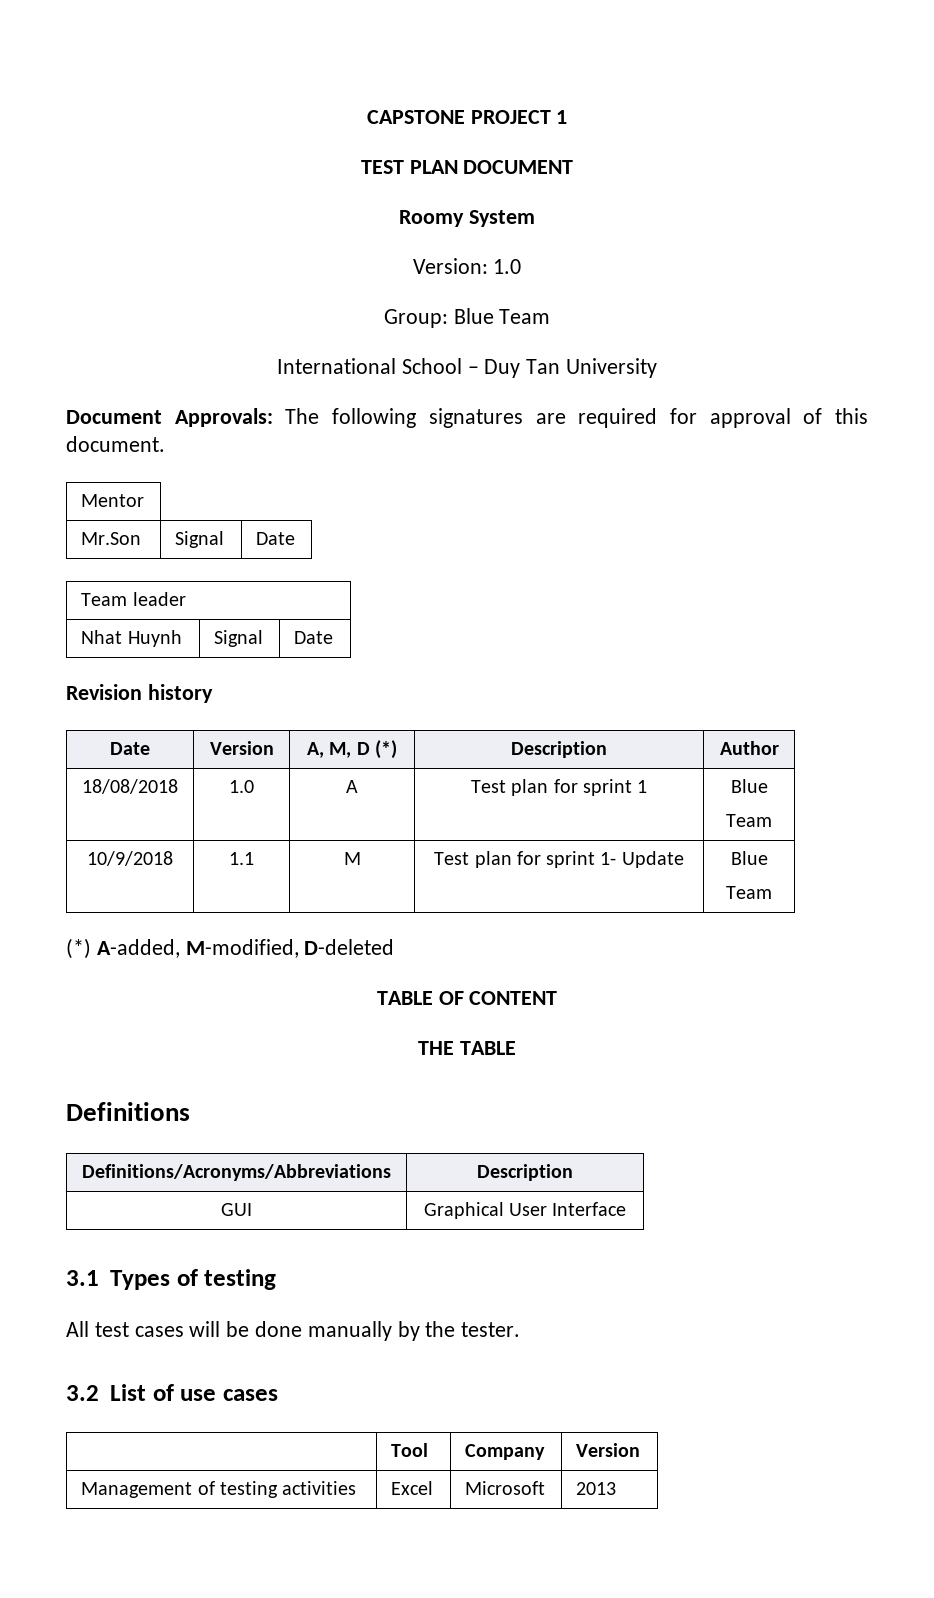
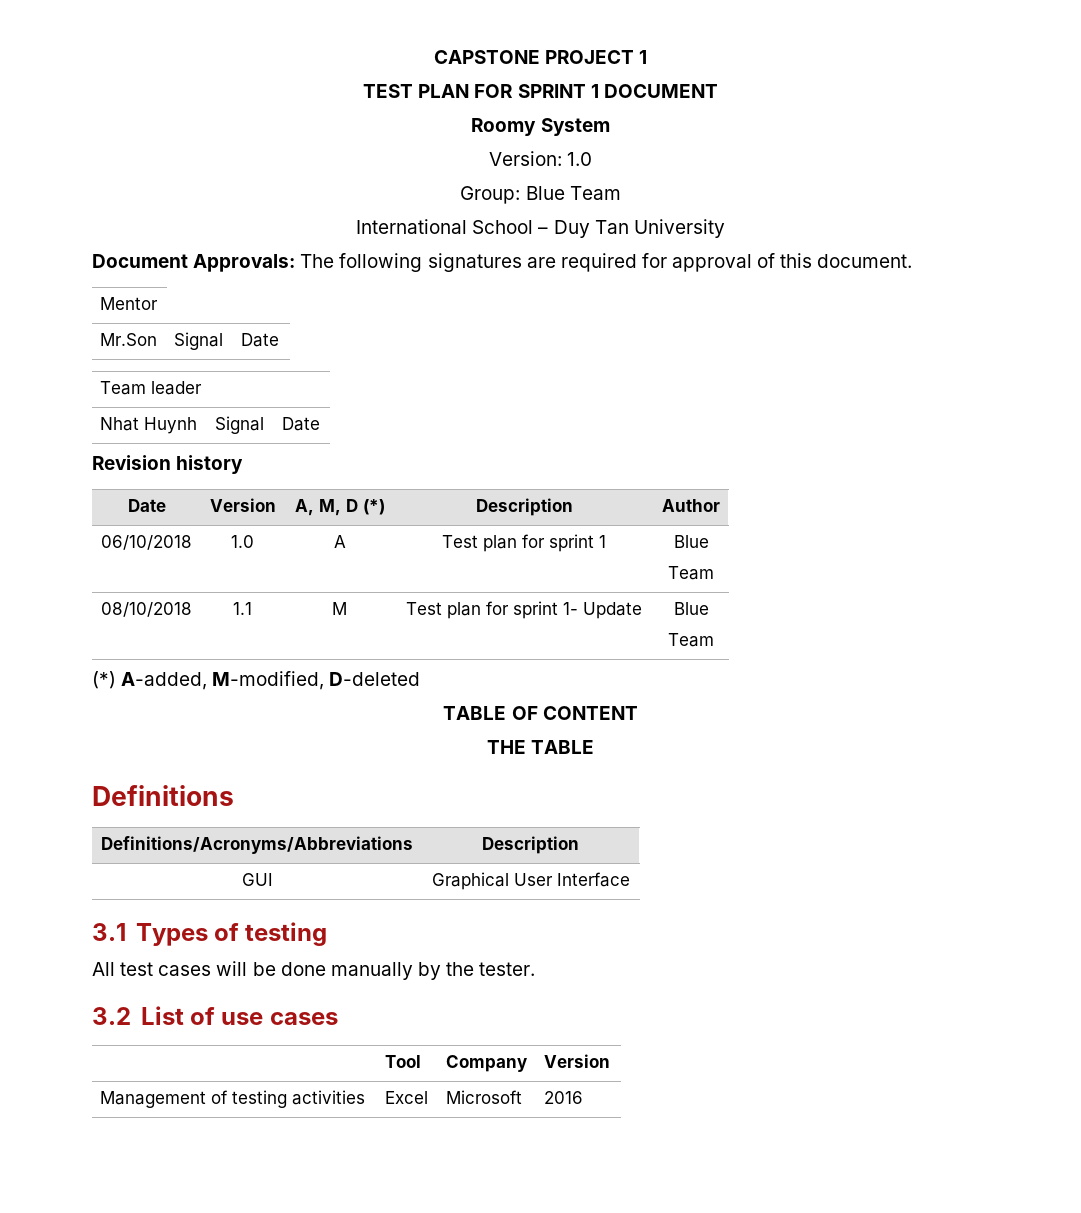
(458, 167) none -> [474,84,599,98] FOR SPRINT 1
[82,779,178,794] 18/08/2018 -> [101,535,192,550] 06/10/2018
[87,851,173,866] 10/9/2018 -> [101,602,192,617] 08/10/2018
[576,1482,617,1495] 2013 -> [544,1091,584,1104] 2016

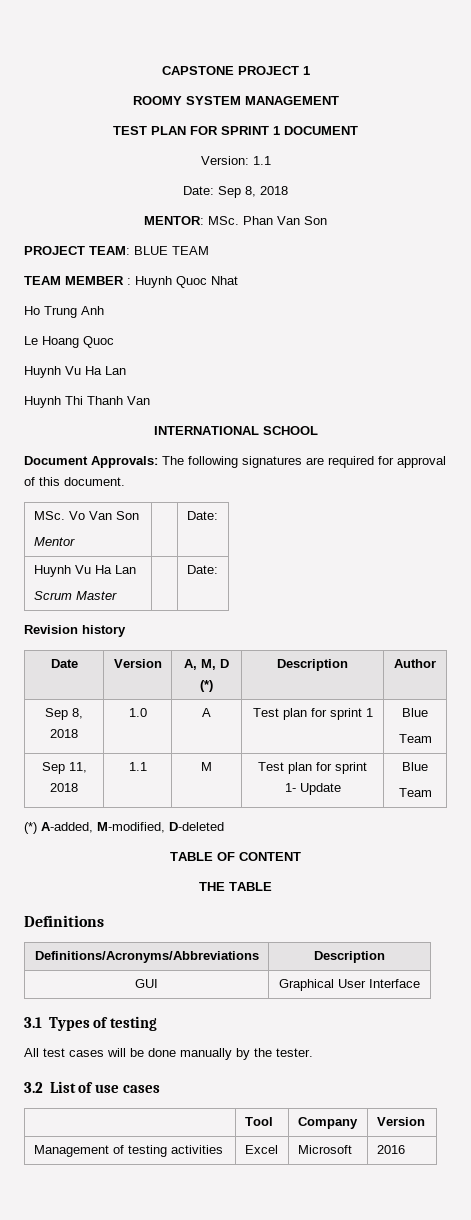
(648, 57) none -> [132,96,339,105] // ROOMY SYSTEM MANAGEMENT
[471,118,610,136] [488,151,593,166] [460,186,621,204] [356,219,725,238] Roomy System // Version: 1.0 // Group: Blue Team // International School – Duy Tan University -> [200,156,271,165] [183,186,288,198] [144,216,327,225] [24,246,209,255] [24,276,238,288] [24,306,104,318] [24,336,114,348] [24,366,126,378] [24,396,150,408] [153,426,318,435] Version: 1.1 // Date: Sep 8, 2018 // MENTOR: MSc. Phan Van Son // PROJECT TEAM: BLUE TEAM // TEAM MEMBER : Huynh Quoc Nhat // Ho Trung Anh // Le Hoang Quoc // Huynh Vu Ha Lan // Huynh Thi Thanh Van // INTERNATIONAL SCHOOL
[100,297,159,310] [100,333,158,346] [174,332,224,350] [241,333,280,347] [100,381,203,395] [100,417,198,434] [215,416,265,434] [282,417,321,431] Mentor // Mr.Son | Signal | Date // Team leader // Nhat Huynh | Signal | Date -> [33,511,139,520] [33,537,75,546] [186,511,218,520] [33,565,136,577] [33,591,117,600] [186,565,218,574] MSc. Vo Van Son // Mentor | | Date: // Huynh Vu Ha Lan // Scrum Master | | Date:
[101,535,192,550] 06/10/2018 -> [45,708,83,720] [50,729,78,738] Sep 8, 2018
[101,602,192,617] 08/10/2018 -> [41,762,87,774] [50,783,78,792] Sep 11, 2018

